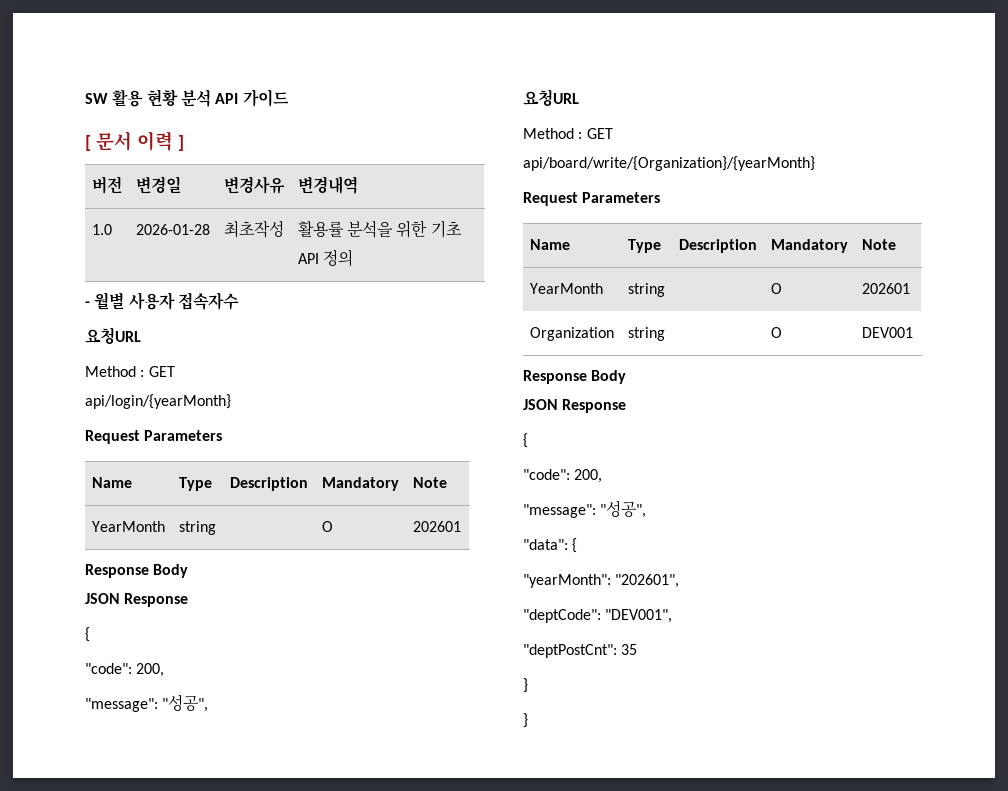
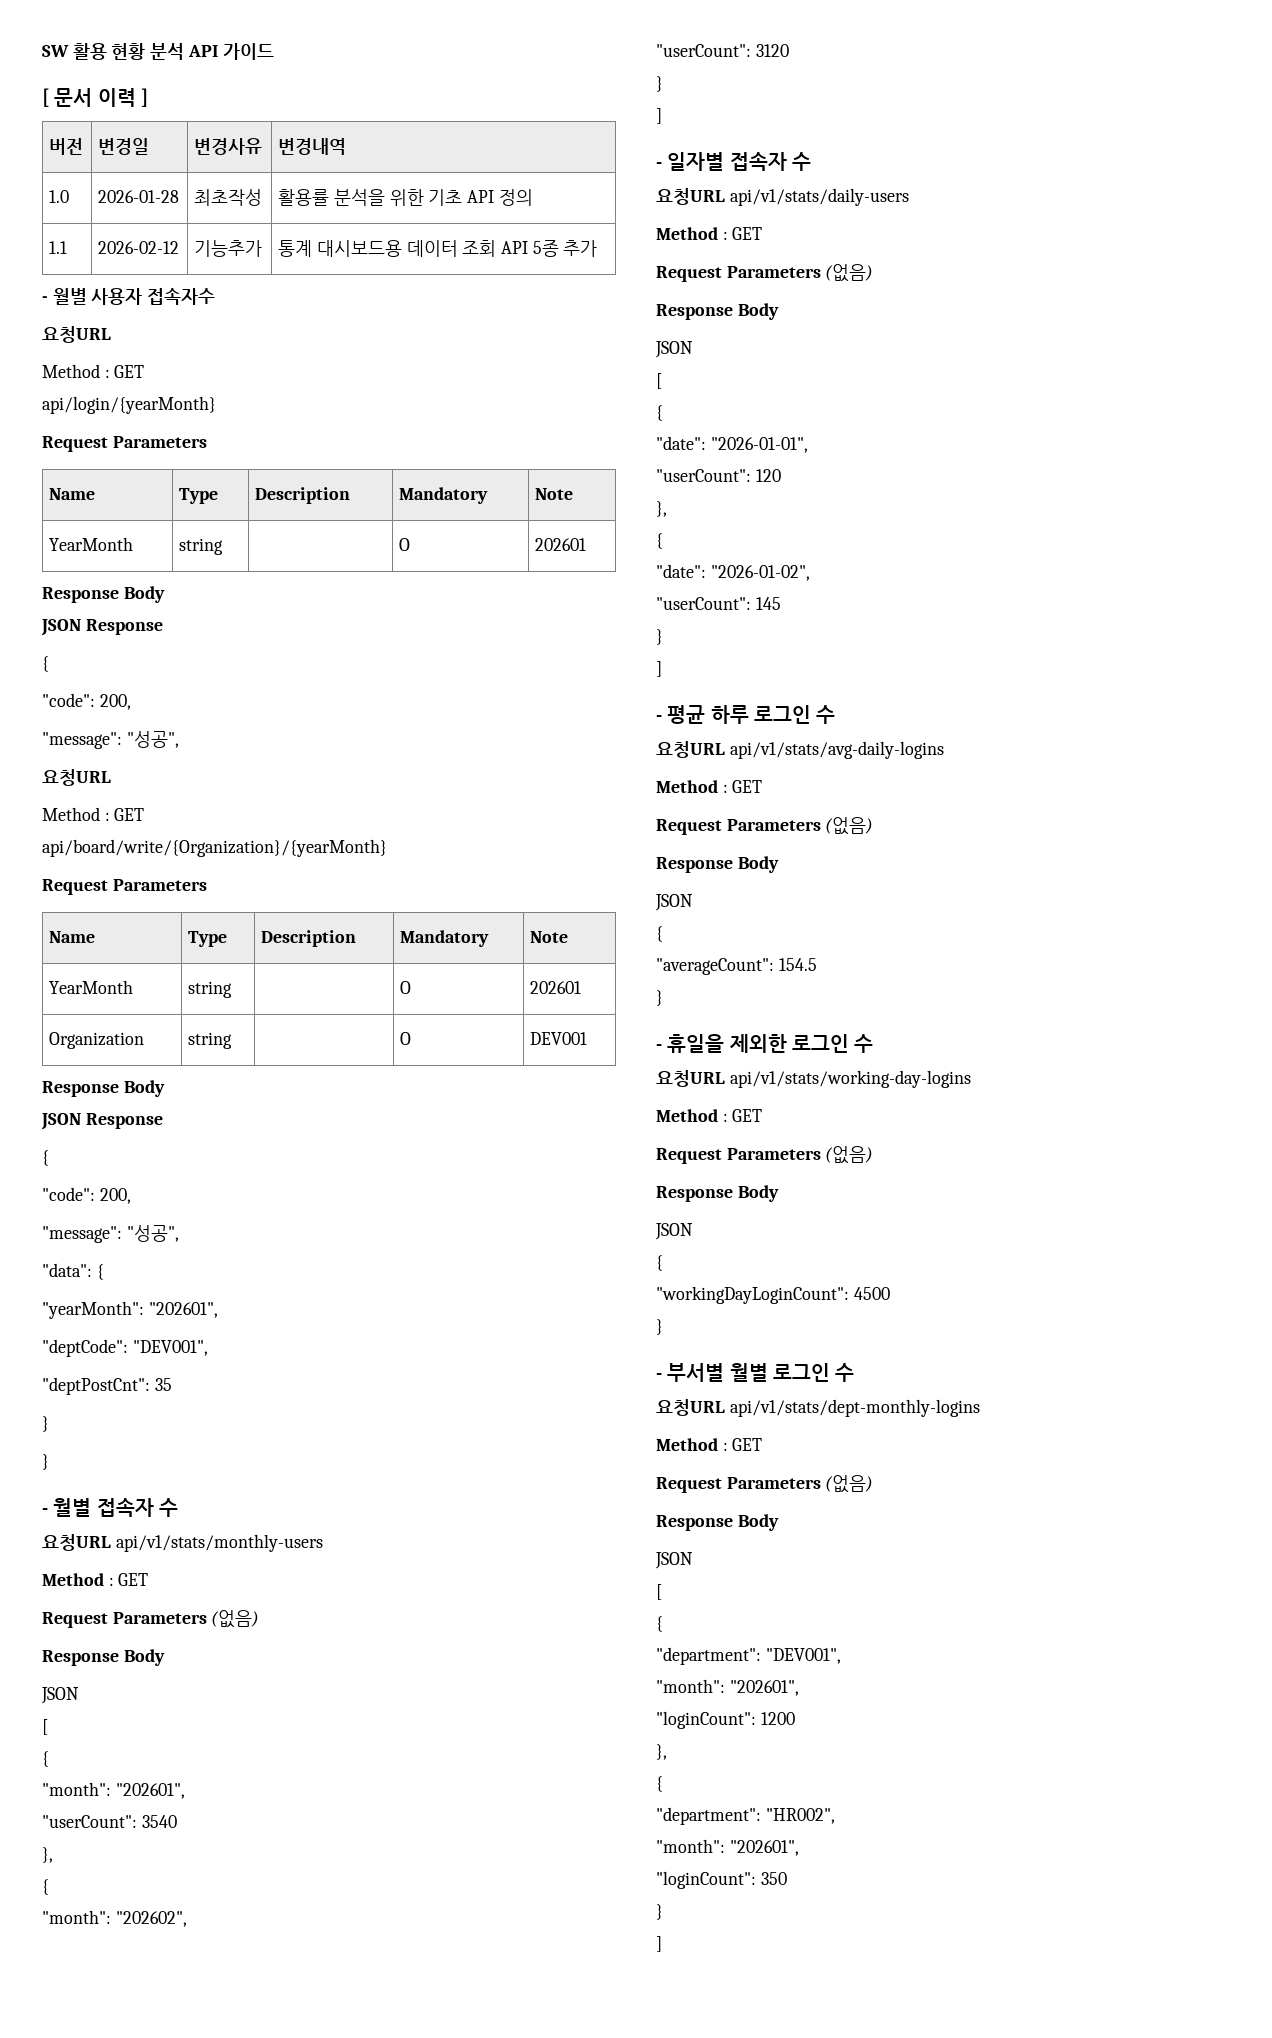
(353, 258) none -> [49,241,68,254] [98,241,180,254] [194,240,263,257] [278,240,598,257] // 1.1 | 2026-02-12 | 기능추가 | 통계 대시보드용 데이터 조회 API 5종 추가
(528, 720) none -> [42,1498,178,1517] [42,1534,323,1552] [42,1573,149,1586] [42,1610,260,1628] [42,1649,165,1666] [41,1687,79,1704] [42,1719,48,1735] [42,1751,49,1767] [42,1782,185,1799] [42,1815,177,1828] [42,1847,53,1863] [42,1879,49,1895] [42,1910,187,1927] [656,44,789,57] [656,76,663,92] [656,108,662,124] [656,152,811,171] [656,188,909,206] [656,227,763,240] [656,264,874,282] [656,303,779,320] [655,341,693,358] [656,373,662,389] [656,405,663,421] [656,436,808,453] [656,469,781,482] [656,501,667,517] [656,533,663,549] [656,564,810,581] [656,597,781,610] [656,629,663,645] [656,661,662,677] [656,705,836,724] [656,741,944,759] [656,780,763,793] [656,817,874,835] [656,856,779,873] [655,894,693,911] [656,926,663,942] [656,958,817,975] [656,990,663,1006] [656,1034,874,1053] [656,1070,971,1088] [656,1109,763,1122] [656,1146,874,1164] [656,1185,779,1202] [655,1223,693,1240] [656,1255,663,1271] [656,1286,890,1304] [656,1319,663,1335] [656,1363,855,1382] [656,1399,980,1417] [656,1438,763,1451] [656,1475,874,1493] [656,1514,779,1531] [655,1552,693,1569] [656,1584,662,1600] [656,1616,663,1632] [656,1647,841,1665] [656,1679,799,1696] [656,1711,795,1729] [656,1744,667,1760] [656,1776,663,1792] [656,1807,835,1825] [656,1839,799,1856] [656,1871,787,1889] [656,1904,663,1920] [656,1936,662,1952] // - 월별 접속자 수 // 요청URL api/v1/stats/monthly-users // Method : GET // Request Parameters (없음) // Response Body // JSON // [ // { // "month": "202601", // "userCount": 3540 // }, // { // "month": "202602", // "userCount": 3120 // } // ] // - 일자별 접속자 수 // 요청URL api/v1/stats/daily-users // Method : GET // Request Parameters (없음) // Response Body // JSON // [ // { // "date": "2026-01-01", // "userCount": 120 // }, // { // "date": "2026-01-02", // "userCount": 145 // } // ] // - 평균 하루 로그인 수 // 요청URL api/v1/stats/avg-daily-logins // Method : GET // Request Parameters (없음) // Response Body // JSON // { // "averageCount": 154.5 // } // - 휴일을 제외한 로그인 수 // 요청URL api/v1/stats/working-day-logins // Method : GET // Request Parameters (없음) // Response Body // JSON // { // "workingDayLoginCount": 4500 // } // - 부서별 월별 로그인 수 // 요청URL api/v1/stats/dept-monthly-logins // Method : GET // Request Parameters (없음) // Response Body // JSON // [ // { // "department": "DEV001", // "month": "202601", // "loginCount": 1200 // }, // { // "department": "HR002", // "month": "202601", // "loginCount": 350 // } // ]

